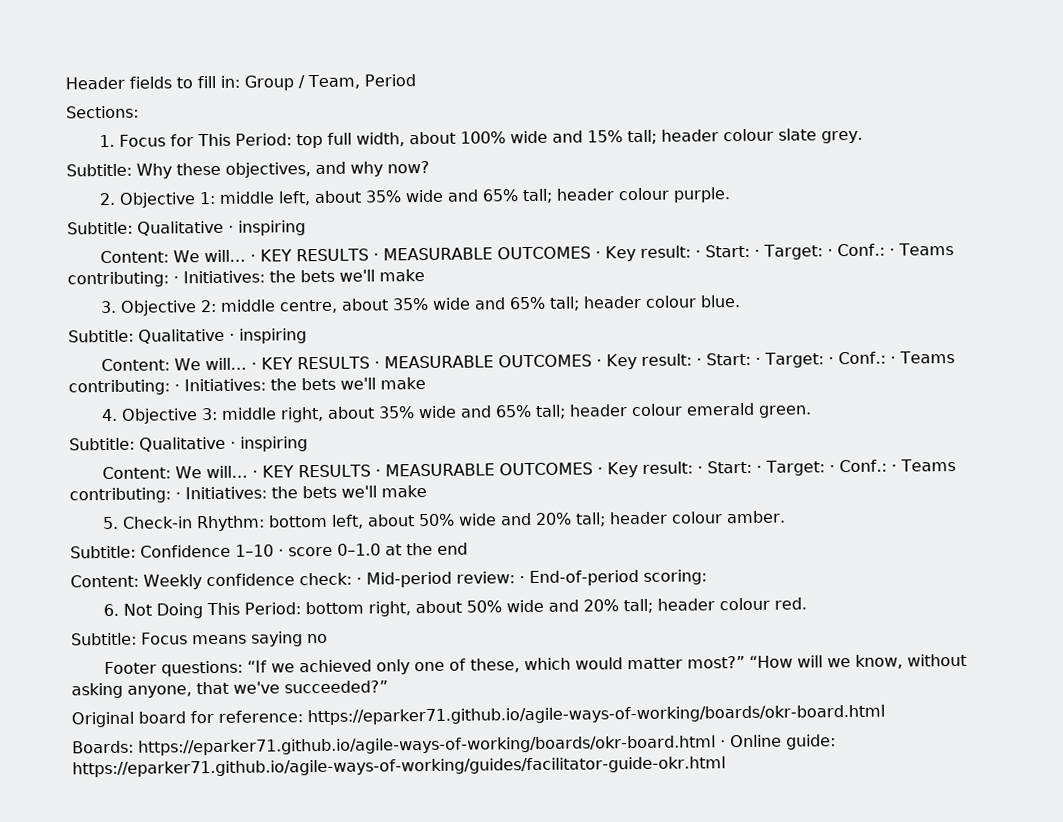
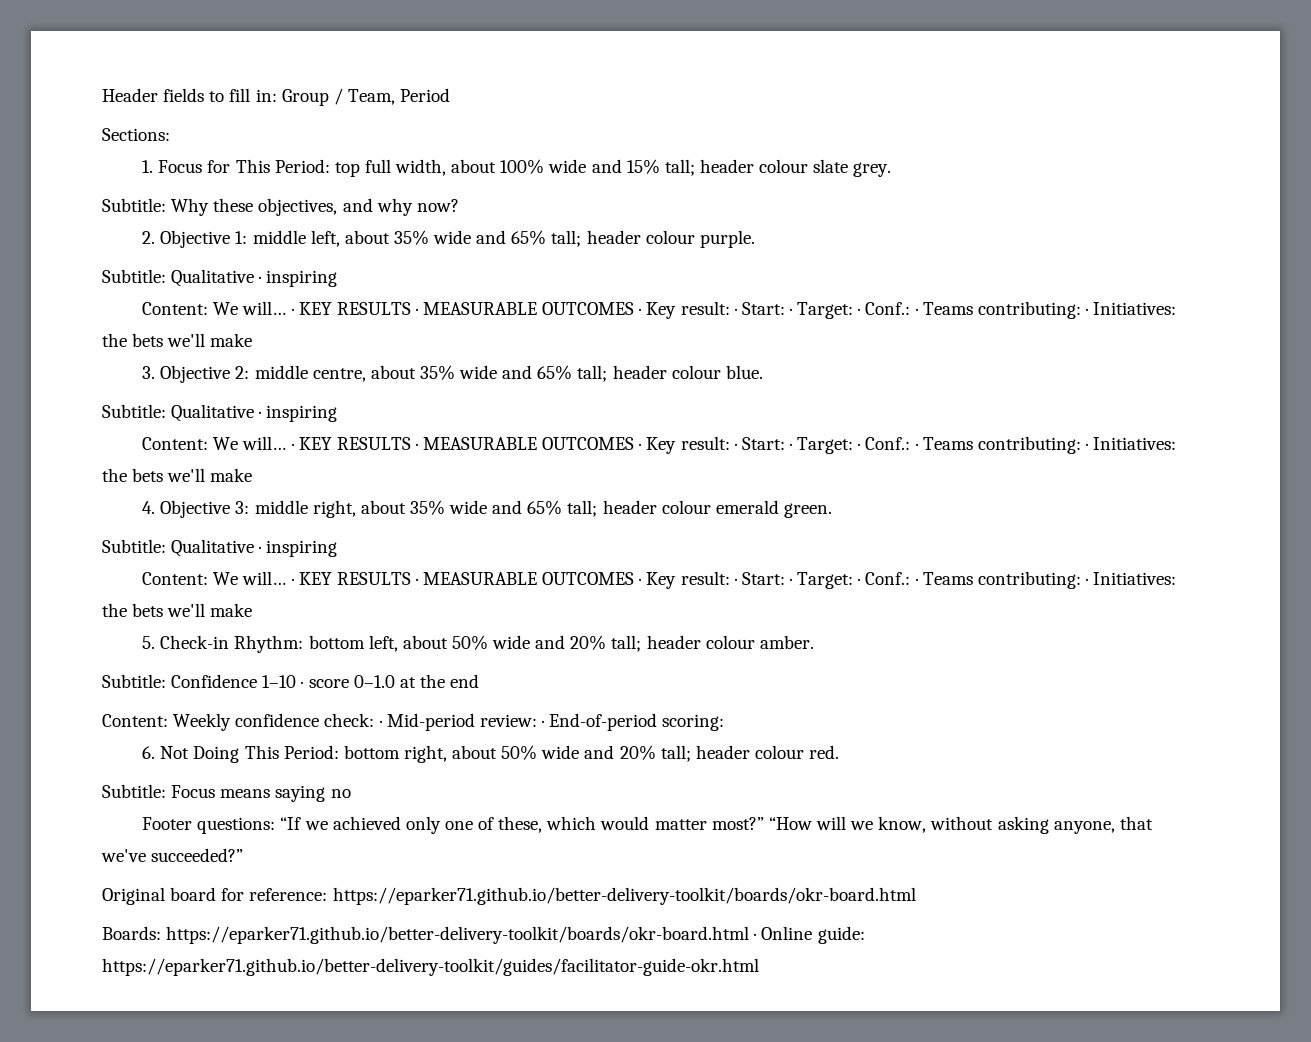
[307,704,885,726] https://eparker71.github.io/agile-ways-of-working/boards/okr-board.html -> [332,887,916,905] https://eparker71.github.io/better-delivery-toolkit/boards/okr-board.html
[138,735,716,756] https://eparker71.github.io/agile-ways-of-working/boards/okr-board.html -> [166,926,750,944] https://eparker71.github.io/better-delivery-toolkit/boards/okr-board.html
[72,756,726,778] https://eparker71.github.io/agile-ways-of-working/guides/facilitator-guide-okr.html -> [102,958,759,976] https://eparker71.github.io/better-delivery-toolkit/guides/facilitator-guide-okr.html

